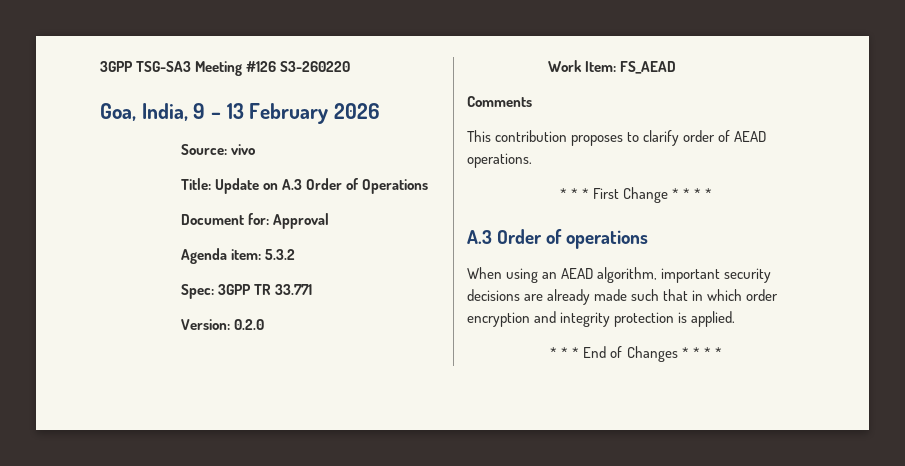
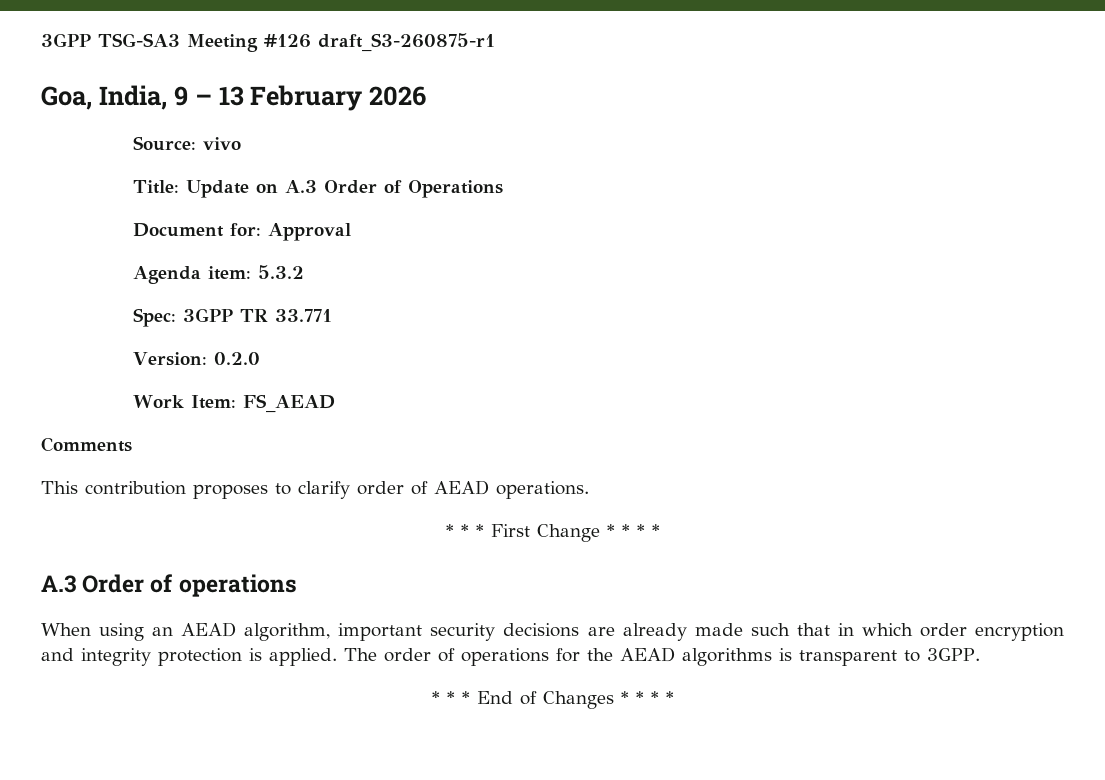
[280,61,351,72] S3-260220 -> [318,33,495,52] draft_S3-260875-r1
(736, 319) none -> [344,647,980,666] The order of operations for the AEAD algorithms is transparent to 3GPP.

